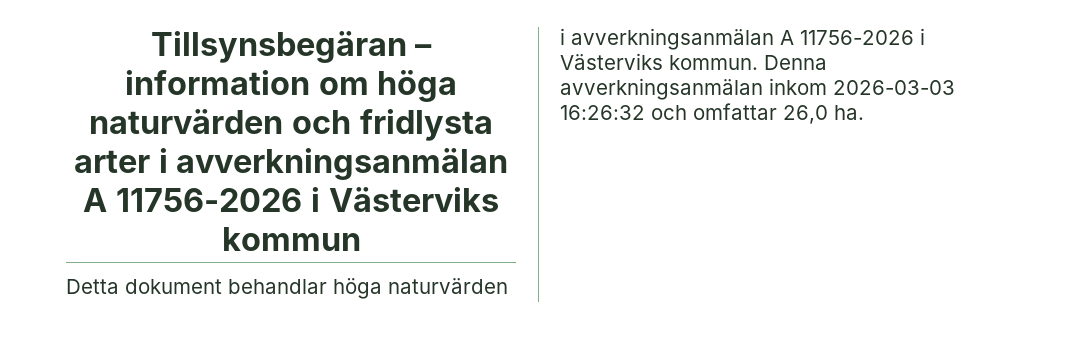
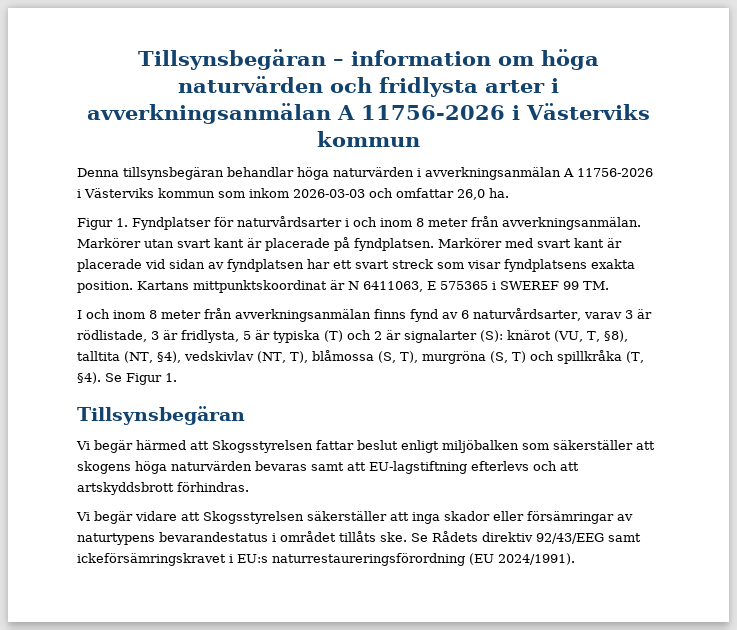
[66,279,222,294] Detta dokument -> [77,167,224,180] Denna tillsynsbegäran
[669,55,827,70] [560,78,763,100] kommun. Denna avverkningsanmälan -> [157,188,245,198] kommun som
[560,105,645,120] 16:26:32 -> (365, 193) none
(864, 112) none -> [77,216,641,230] [77,237,622,251] [77,259,635,272] [77,280,609,293] [77,308,652,322] [77,330,628,343] [77,350,644,364] [77,372,177,385] [77,406,245,425] [76,440,655,453] [77,461,579,474] [77,482,249,495] [76,511,633,524] [77,531,641,545] [77,553,575,566] // Figur 1. Fyndplatser för naturvårdsarter i och inom 8 meter från avverkningsanmälan. Markörer utan svart kant är placerade på fyndplatsen. Markörer med svart kant är placerade vid sidan av fyndplatsen har ett svart streck som visar fyndplatsens exakta position. Kartans mittpunktskoordinat är N 6411063, E 575365 i SWEREF 99 TM. // I och inom 8 meter från avverkningsanmälan finns fynd av 6 naturvårdsarter, varav 3 är rödlistade, 3 är fridlysta, 5 är typiska (T) och 2 är signalarter (S): knärot (VU, T, §8), talltita (NT, §4), vedskivlav (NT, T), blåmossa (S, T), murgröna (S, T) och spillkråka (T, §4). Se Figur 1. // Tillsynsbegäran // Vi begär härmed att Skogsstyrelsen fattar beslut enligt miljöbalken som säkerställer att skogens höga naturvärden bevaras samt att EU-lagstiftning efterlevs och att artskyddsbrott förhindras. // Vi begär vidare att Skogsstyrelsen säkerställer att inga skador eller försämringar av naturtypens bevarandestatus i området tillåts ske. Se Rådets direktiv 92/43/EEG samt ickeförsämringskravet i EU:s naturrestaureringsförordning (EU 2024/1991).

